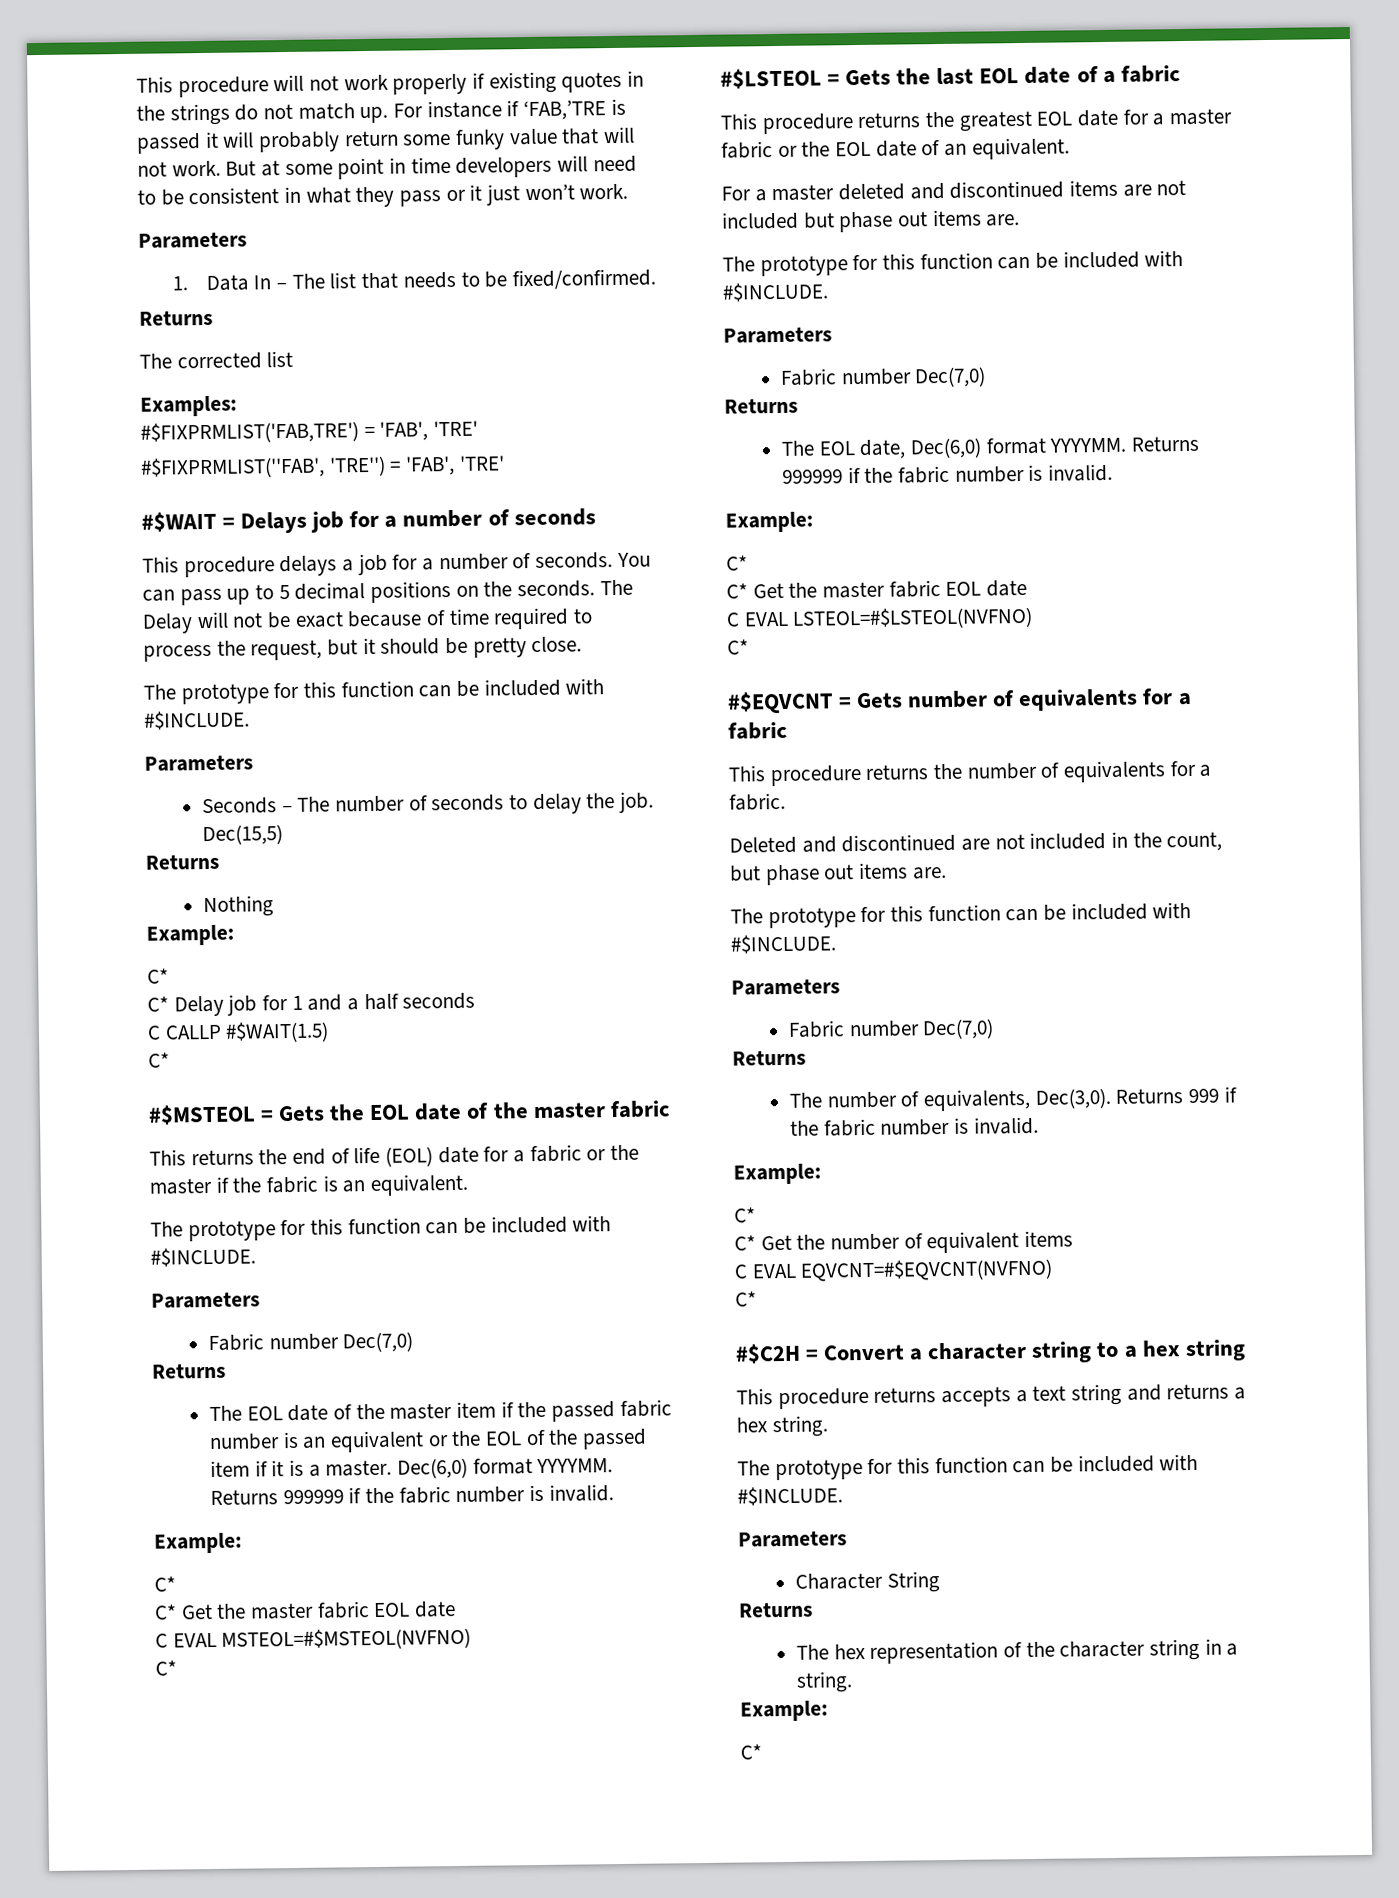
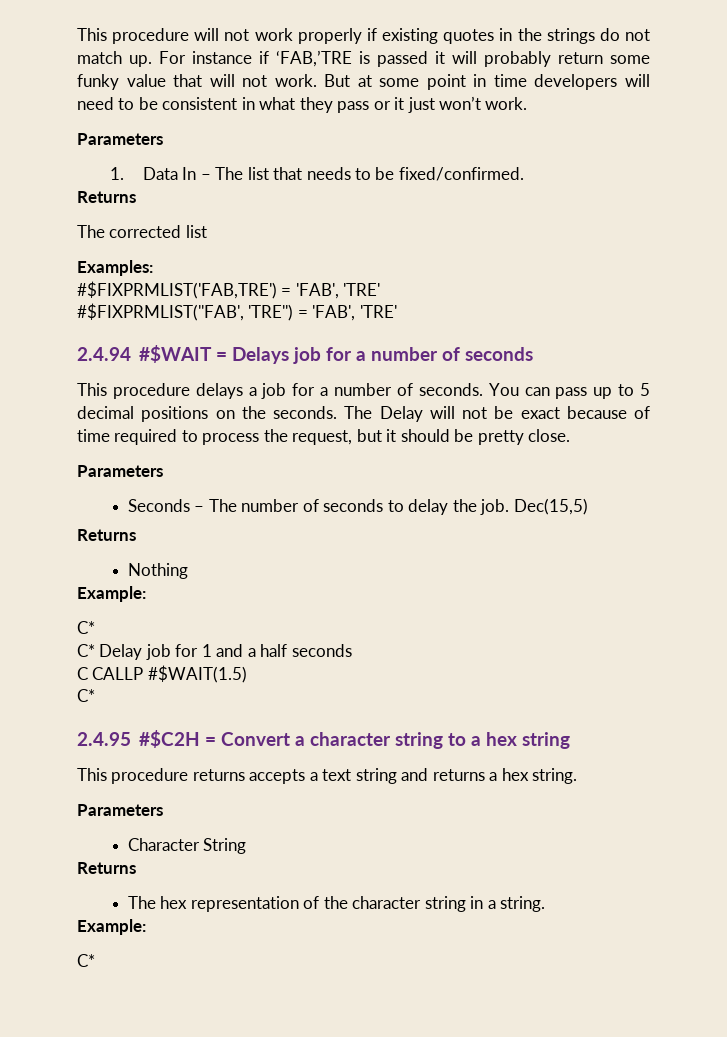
(505, 463) none -> [77,347,131,361] 2.4.94
[143,678,605,705] [144,710,250,730] // The prototype for this function can be included with #$INCLUDE. -> (571, 435) none
[148,1100,671,1125] [149,1144,640,1167] [149,1173,469,1197] [150,1215,612,1242] [150,1247,256,1267] [151,1291,260,1309] [208,1331,414,1353] [152,1362,226,1379] [209,1399,672,1422] [209,1428,648,1453] [210,1457,614,1479] [210,1484,614,1506] [154,1532,242,1554] [154,1576,176,1592] [154,1601,457,1620] [155,1627,472,1651] [155,1660,177,1676] [720,65,1181,89] [720,108,1233,135] [721,137,1070,160] [721,179,1187,202] [722,209,1021,233] [722,250,1184,277] [722,282,829,302] [723,326,832,344] [780,366,987,388] [724,397,798,414] [781,435,1200,460] [782,463,1114,484] [725,511,813,533] [726,555,748,571] [726,579,1028,599] [726,606,1034,630] [727,639,749,655] [727,688,1192,714] [728,721,788,740] [728,760,1212,787] [729,792,786,811] [729,831,1223,854] [729,862,947,886] [730,901,1192,929] [730,934,837,954] [731,978,840,996] [788,1018,995,1040] [732,1049,806,1066] [789,1086,1237,1112] [790,1116,1039,1137] [733,1163,821,1185] [734,1207,756,1223] [734,1230,1074,1254] [734,1258,1054,1282] [735,1291,757,1307] #$MSTEOL = Gets the EOL date of the master fabric // This returns the end of life (EOL) date for a fabric or the master if the fabric is an equivalent. // The prototype for this function can be included with #$INCLUDE. // Parameters // Fabric number Dec(7,0) // Returns // The EOL date of the master item if the passed fabric number is an equivalent or the EOL of the passed item if it is a master. Dec(6,0) format YYYYMM. Returns 999999 if the fabric number is invalid. // Example: // C* // C* Get the master fabric EOL date // C EVAL MSTEOL=#$MSTEOL(NVFNO) // C* // #$LSTEOL = Gets the last EOL date of a fabric // This procedure returns the greatest EOL date for a master fabric or the EOL date of an equivalent. // For a master deleted and discontinued items are not included but phase out items are. // The prototype for this function can be included with #$INCLUDE. // Parameters // Fabric number Dec(7,0) // Returns // The EOL date, Dec(6,0) format YYYYMM. Returns 999999 if the fabric number is invalid. // Example: // C* // C* Get the master fabric EOL date // C EVAL LSTEOL=#$LSTEOL(NVFNO) // C* // #$EQVCNT = Gets number of equivalents for a fabric // This procedure returns the number of equivalents for a fabric. // Deleted and discontinued are not included in the count, but phase out items are. // The prototype for this function can be included with #$INCLUDE. // Parameters // Fabric number Dec(7,0) // Returns // The number of equivalents, Dec(3,0). Returns 999 if the fabric number is invalid. // Example: // C* // C* Get the number of equivalent items // C EVAL EQVCNT=#$EQVCNT(NVFNO) // C* // -> [77,732,131,746] 2.4.95
[737,1453,1199,1481] [737,1486,843,1506] // The prototype for this function can be included with #$INCLUDE. -> (578, 776) none

